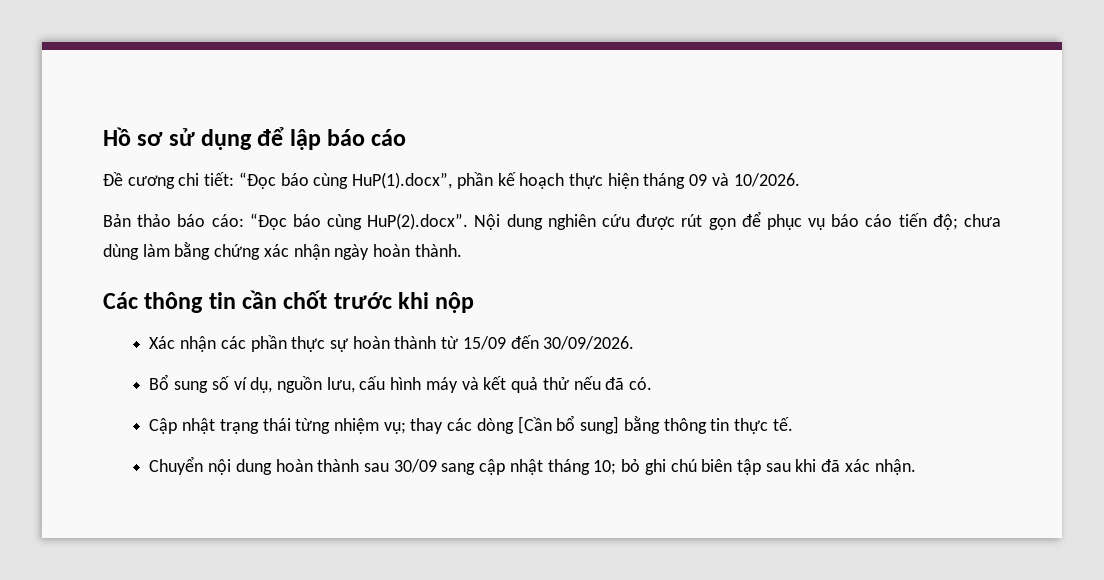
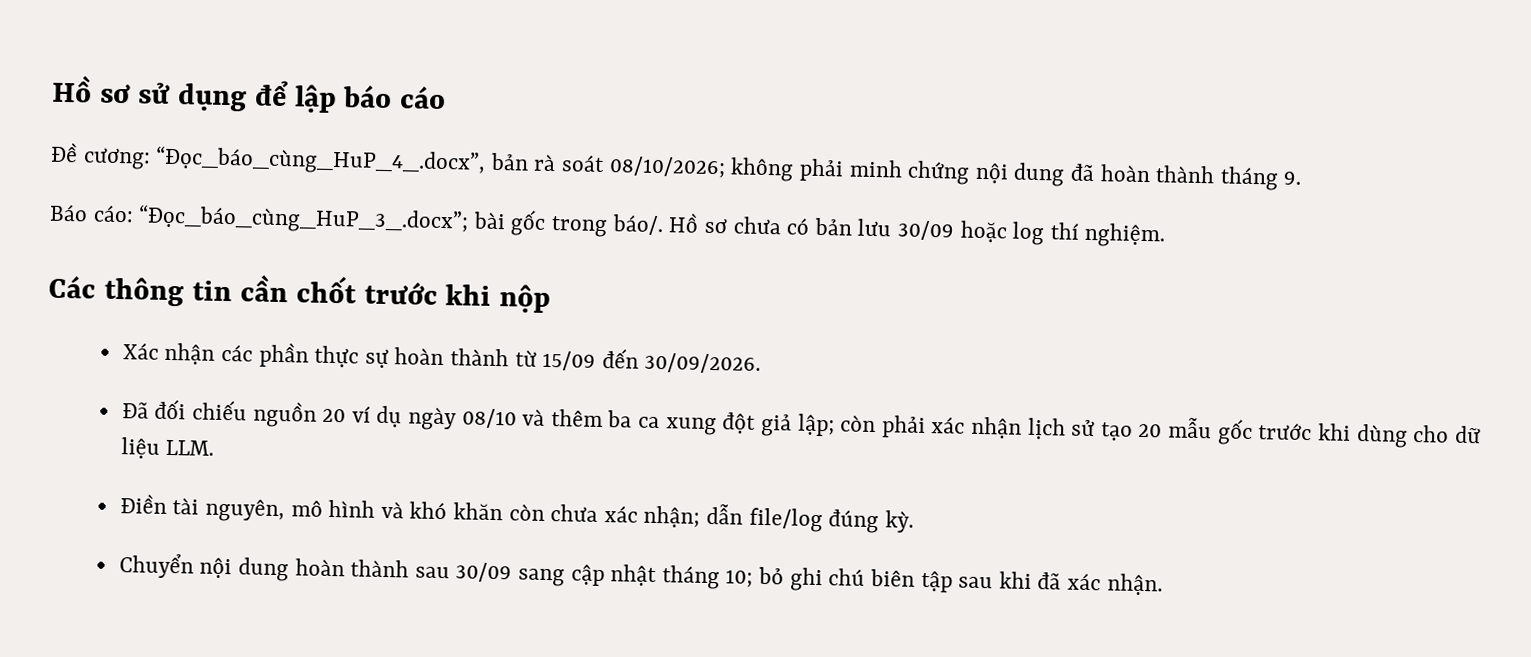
[127,172,800,189] [103,211,1001,230] [103,242,462,260] cương chi tiết: “Đọc báo cùng HuP(1).docx”, phần kế hoạch thực hiện tháng 09 và 10/2026. // Bản thảo báo cáo: “Đọc báo cùng HuP(2).docx”. Nội dung nghiên cứu được rút gọn để phục vụ báo cáo tiến độ; chưa dùng làm bằng chứng xác nhận ngày hoàn thành. -> [82,145,1302,191] [49,203,1166,248] cương: “Đọc_báo_cùng_HuP_4_.docx”, bản rà soát 08/10/2026; không phải minh chứng nội dung đã hoàn thành tháng 9. // Báo cáo: “Đọc_báo_cùng_HuP_3_.docx”; bài gốc trong báo/. Hồ sơ chưa có bản lưu 30/09 hoặc log thí nghiệm.
[149,374,652,393] [149,415,793,434] Bổ sung số ví dụ, nguồn lưu, cấu hình máy và kết quả thử nếu đã có. // Cập nhật trạng thái từng nhiệm vụ; thay các dòng [Cần bổ sung] bằng thông tin thực tế. -> [121,399,1481,448] [120,437,215,459] [119,494,914,534] Đã đối chiếu nguồn 20 ví dụ ngày 08/10 và thêm ba ca xung đột giả lập; còn phải xác nhận lịch sử tạo 20 mẫu gốc trước khi dùng cho dữ liệu LLM. // Điền tài nguyên, mô hình và khó khăn còn chưa xác nhận; dẫn file/log đúng kỳ.

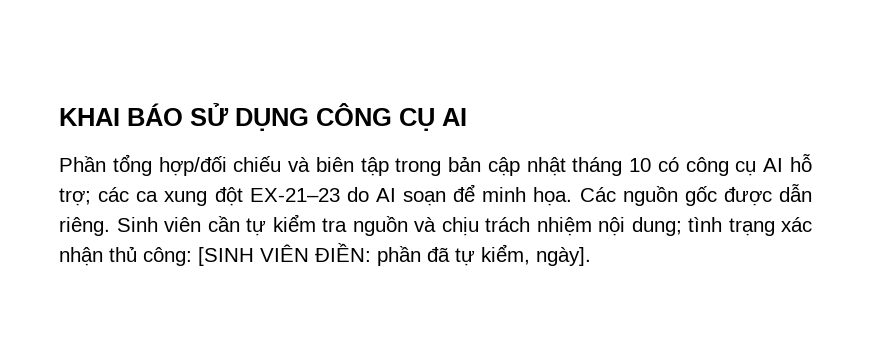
[52,74,447,114] [50,142,1302,191] [49,203,1166,248] [48,274,552,314] [122,342,762,374] [121,399,1481,448] [120,437,215,459] [119,494,914,534] [118,553,1163,596] Hồ sơ sử dụng để lập báo cáo // Đề cương: “Đọc_báo_cùng_HuP_4_.docx”, bản rà soát 08/10/2026; không phải minh chứng nội dung đã hoàn thành tháng 9. // Báo cáo: “Đọc_báo_cùng_HuP_3_.docx”; bài gốc trong báo/. Hồ sơ chưa có bản lưu 30/09 hoặc log thí nghiệm. // Các thông tin cần chốt trước khi nộp // Xác nhận các phần thực sự hoàn thành từ 15/09 đến 30/09/2026. // Đã đối chiếu nguồn 20 ví dụ ngày 08/10 và thêm ba ca xung đột giả lập; còn phải xác nhận lịch sử tạo 20 mẫu gốc trước khi dùng cho dữ liệu LLM. // Điền tài nguyên, mô hình và khó khăn còn chưa xác nhận; dẫn file/log đúng kỳ. // Chuyển nội dung hoàn thành sau 30/09 sang cập nhật tháng 10; bỏ ghi chú biên tập sau khi đã xác nhận. -> [59,103,467,131] [59,154,812,176] [59,184,812,206] [59,214,812,236] [59,243,591,266] KHAI BÁO SỬ DỤNG CÔNG CỤ AI // Phần tổng hợp/đối chiếu và biên tập trong bản cập nhật tháng 10 có công cụ AI hỗ trợ; các ca xung đột EX-21–23 do AI soạn để minh họa. Các nguồn gốc được dẫn riêng. Sinh viên cần tự kiểm tra nguồn và chịu trách nhiệm nội dung; tình trạng xác nhận thủ công: [SINH VIÊN ĐIỀN: phần đã tự kiểm, ngày].

